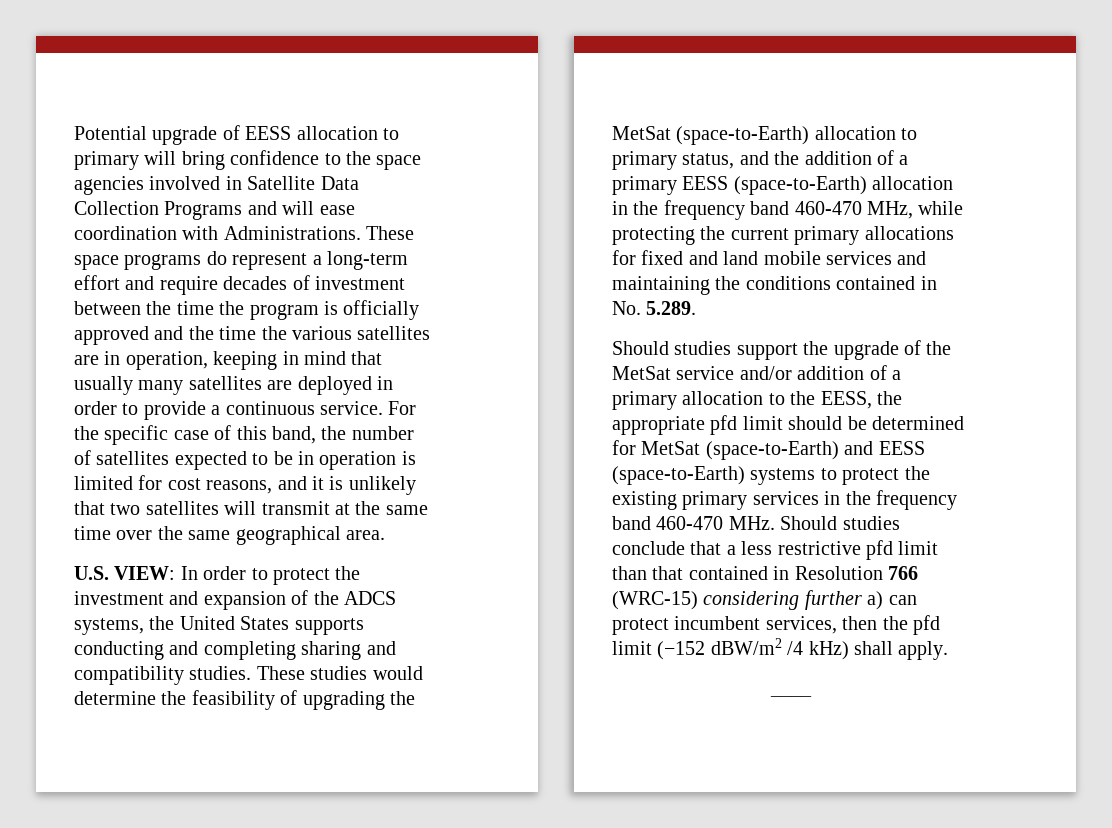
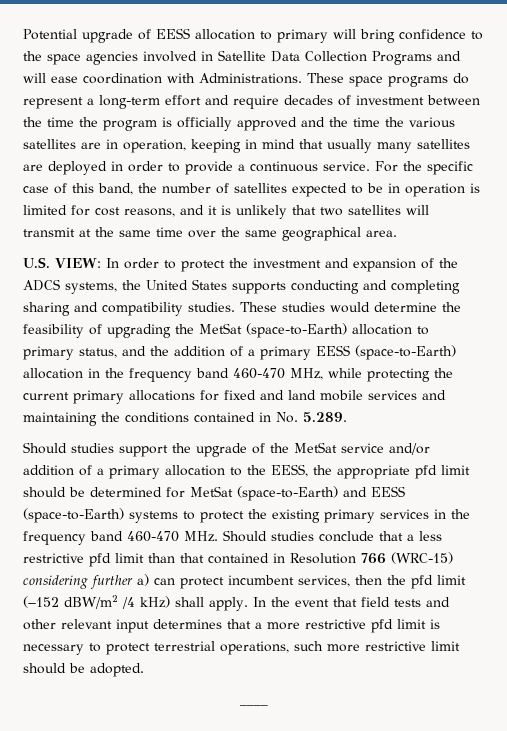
(949, 650) none -> [252,597,450,607] [23,619,440,633] [23,641,460,655] [23,663,144,677] In the event that field tests and other relevant input determines that a more restrictive pfd limit is necessary to protect terrestrial operations, such more restrictive limit should be adopted.

